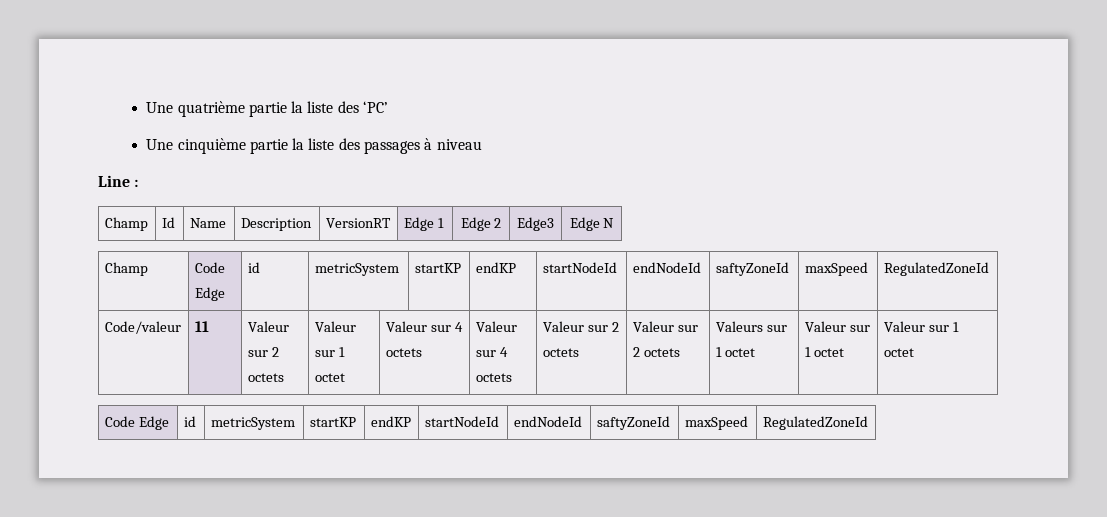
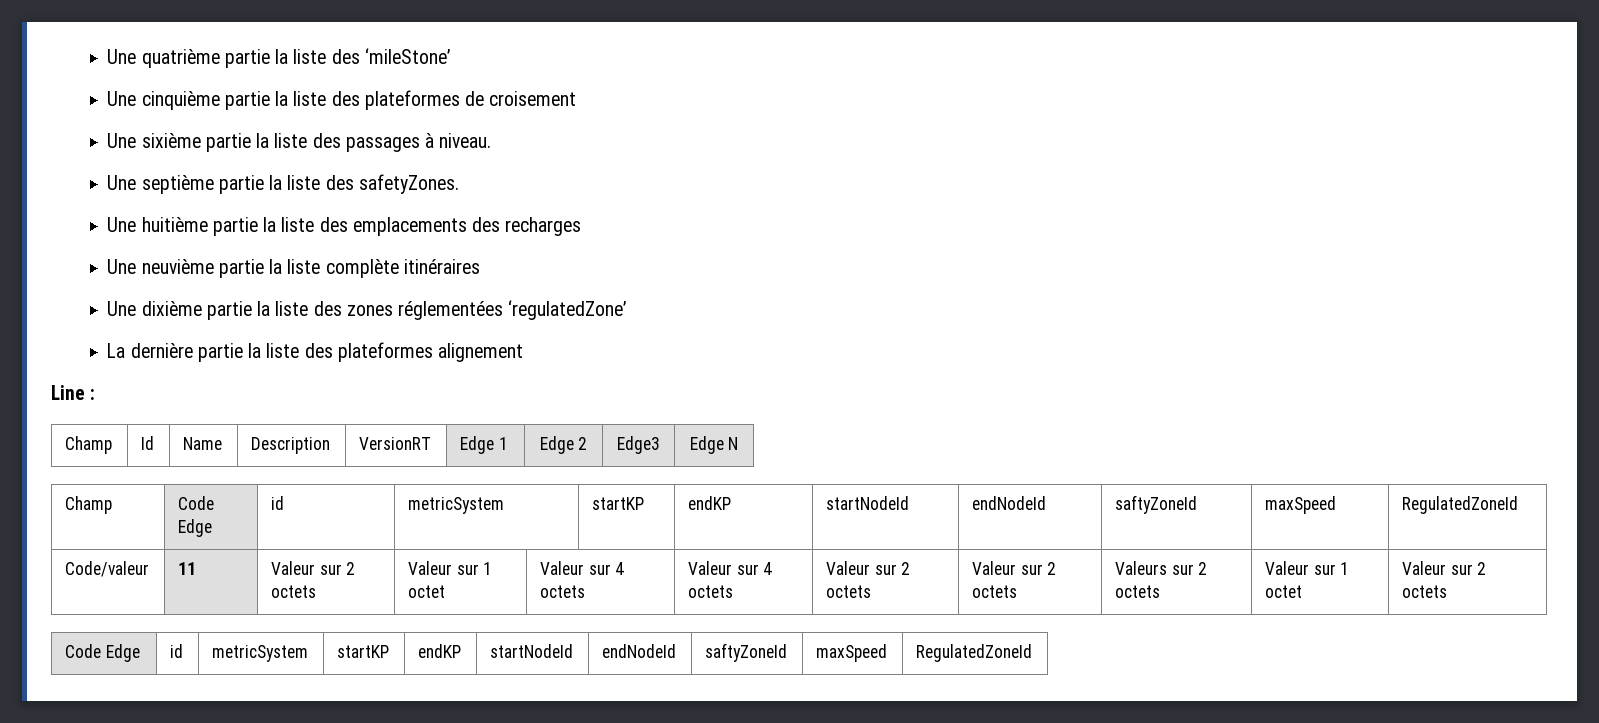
[363,101,389,113] ‘PC’ -> [364,48,451,64] ‘mileStone’
[364,138,482,154] passages à niveau -> [364,90,577,110] [107,133,492,152] [107,174,459,194] [107,217,582,236] [107,259,480,278] [107,300,628,320] [107,342,524,362] plateformes de croisement // Une sixième partie la liste des passages à niveau. // Une septième partie la liste des safetyZones. // Une huitième partie la liste des emplacements des recharges // Une neuvième partie la liste complète itinéraires // Une dixième partie la liste des zones réglementées ‘regulatedZone’ // La dernière partie la liste des plateformes alignement
[715,347,755,357] [804,321,870,332] [804,347,844,357] [883,321,959,332] [883,348,914,357] 1 octet | Valeur sur 1 octet | Valeur sur 1 octet -> [1198,562,1208,575] [1115,585,1161,598] [1265,561,1350,575] [1265,585,1303,598] [1402,561,1487,575] [1402,585,1448,598] 2 octets | Valeur sur 1 octet | Valeur sur 2 octets

